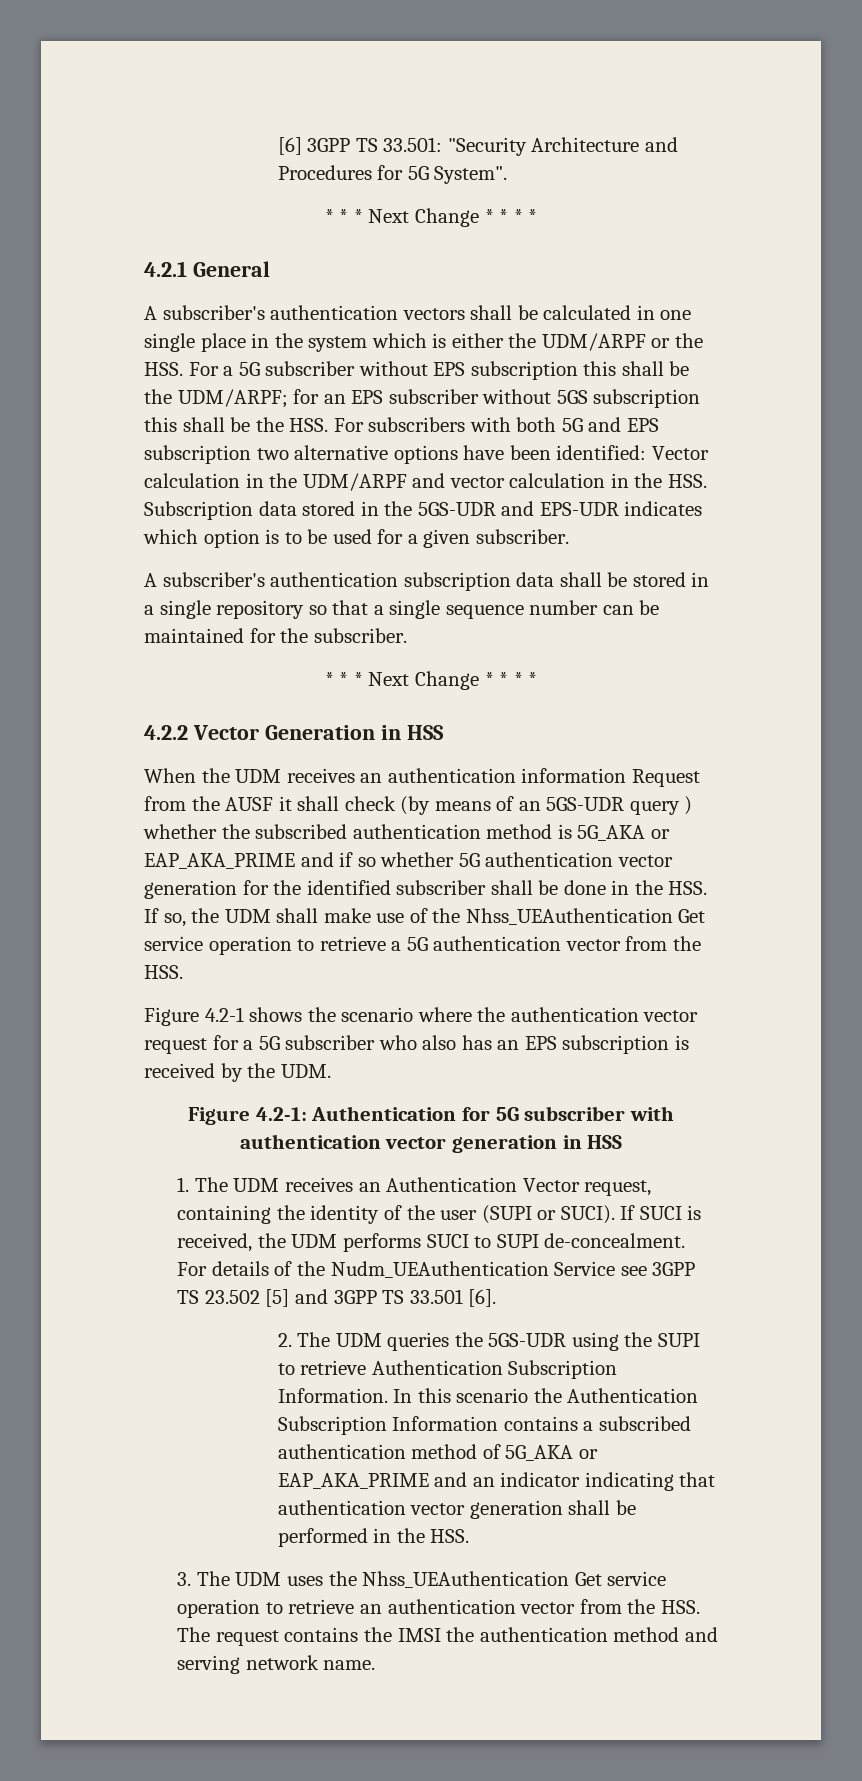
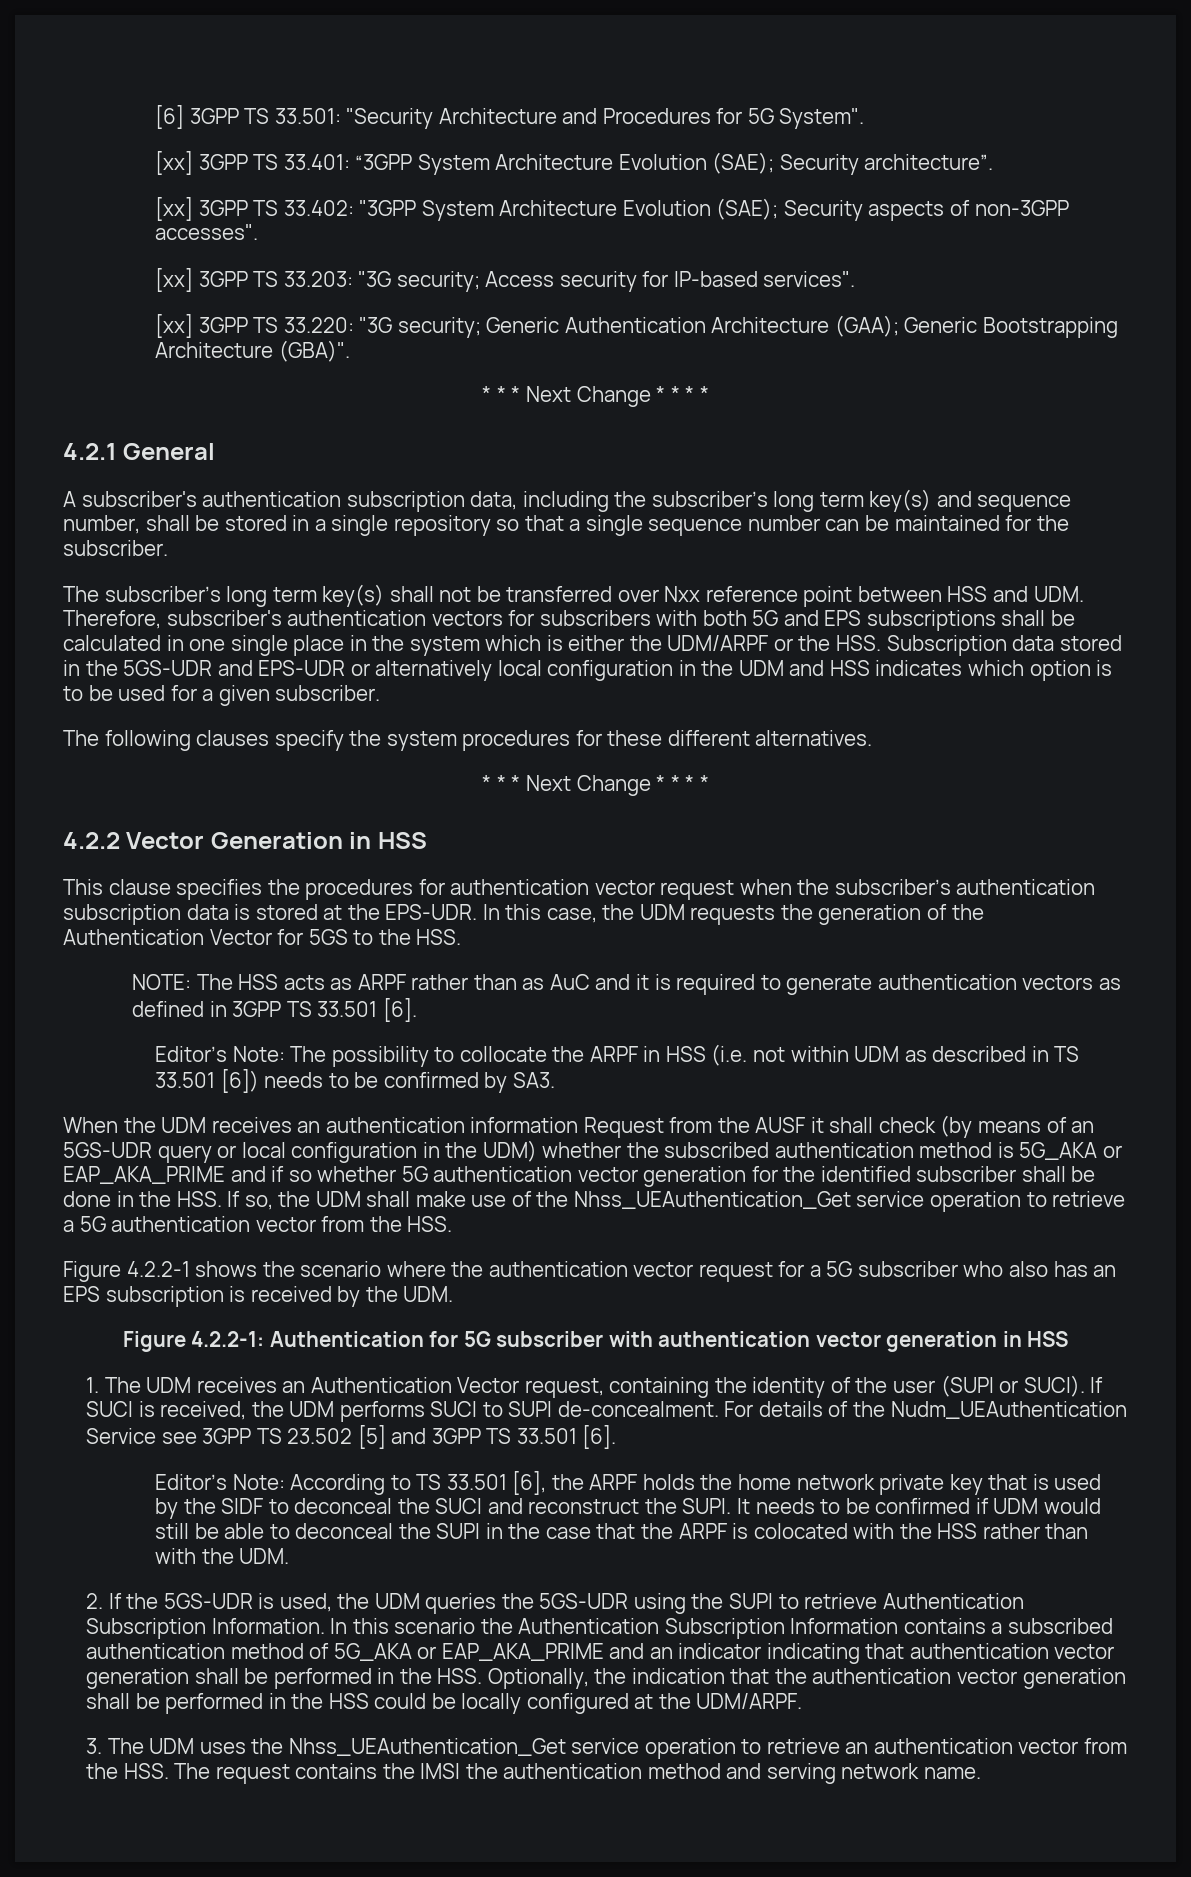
(508, 175) none -> [155,151,994,175] [155,197,1069,221] [155,224,259,240] [155,268,856,292] [155,314,1119,338] [155,340,350,362] // [xx] 3GPP TS 33.401: “3GPP System Architecture Evolution (SAE); Security architecture”. // [xx] 3GPP TS 33.402: "3GPP System Architecture Evolution (SAE); Security aspects of non-3GPP accesses". // [xx] 3GPP TS 33.203: "3G security; Access security for IP-based services". // [xx] 3GPP TS 33.220: "3G security; Generic Authentication Architecture (GAA); Generic Bootstrapping Architecture (GBA)".
[402,305,692,320] [144,333,703,352] [144,361,690,380] [144,389,701,408] [144,417,659,432] [144,445,709,464] [144,473,707,491] [144,501,703,520] [143,529,569,548] [144,572,555,591] vectors shall be calculated in one single place in the system which is either the UDM/ARPF or the HSS. For a 5G subscriber without EPS subscription this shall be the UDM/ARPF; for an EPS subscriber without 5GS subscription this shall be the HSS. For subscribers with both 5G and EPS subscription two alternative options have been identified: Vector calculation in the UDM/ARPF and vector calculation in the HSS. Subscription data stored in the 5GS-UDR and EPS-UDR indicates which option is to be used for a given subscriber. // A subscriber's authentication subscription data -> [346,489,1072,512] [63,515,140,534] subscription data, including the subscriber’s long term key(s) and sequence number,
(407, 635) none -> [63,584,1084,607] [63,610,1075,631] [63,635,1122,656] [63,660,1113,681] [63,685,381,706] [63,730,873,751] // The subscriber’s long term key(s) shall not be transferred over Nxx reference point between HSS and UDM. Therefore, subscriber's authentication vectors for subscribers with both 5G and EPS subscriptions shall be calculated in one single place in the system which is either the UDM/ARPF or the HSS. Subscription data stored in the 5GS-UDR and EPS-UDR or alternatively local configuration in the UDM and HSS indicates which option is to be used for a given subscriber. // The following clauses specify the system procedures for these different alternatives.
(444, 732) none -> [63,879,1096,900] [63,904,984,925] [63,929,462,945] [132,974,1121,995] [132,998,417,1022] [155,1044,1080,1067] [155,1069,555,1093] // This clause specifies the procedures for authentication vector request when the subscriber’s authentication subscription data is stored at the EPS-UDR. In this case, the UDM requests the generation of the Authentication Vector for 5GS to the HSS. // NOTE: The HSS acts as ARPF rather than as AuC and it is required to generate authentication vectors as defined in 3GPP TS 33.501 [6]. // Editor’s Note: The possibility to collocate the ARPF in HSS (i.e. not within UDM as described in TS 33.501 [6]) needs to be confirmed by SA3.
[684,796,693,815] ) -> [217,1140,537,1163] or local configuration in the UDM)
[465,908,706,925] Nhss_UEAuthentication Get -> [573,1191,851,1209] Nhss_UEAuthentication_Get
[204,1007,244,1022] 4.2-1 -> [126,1261,190,1277] 4.2.2-1
[255,1107,307,1121] 4.2-1: -> [191,1331,265,1347] 4.2.2-1:
[277,1332,331,1347] 2. The -> [155,1471,1102,1495] [155,1498,1101,1519] [155,1523,1089,1539] [155,1548,290,1564] [86,1593,370,1612] Editor’s Note: According to TS 33.501 [6], the ARPF holds the home network private key that is used by the SIDF to deconceal the SUCI and reconstruct the SUPI. It needs to be confirmed if UDM would still be able to deconceal the SUPI in the case that the ARPF is colocated with the HSS rather than with the UDM. // 2. If the 5GS-UDR is used, the
(470, 1536) none -> [487,1668,1126,1689] [86,1693,803,1714] Optionally, the indication that the authentication vector generation shall be performed in the HSS could be locally configured at the UDM/ARPF.
[362,1571,602,1588] Nhss_UEAuthentication Get -> [288,1738,566,1756] Nhss_UEAuthentication_Get

